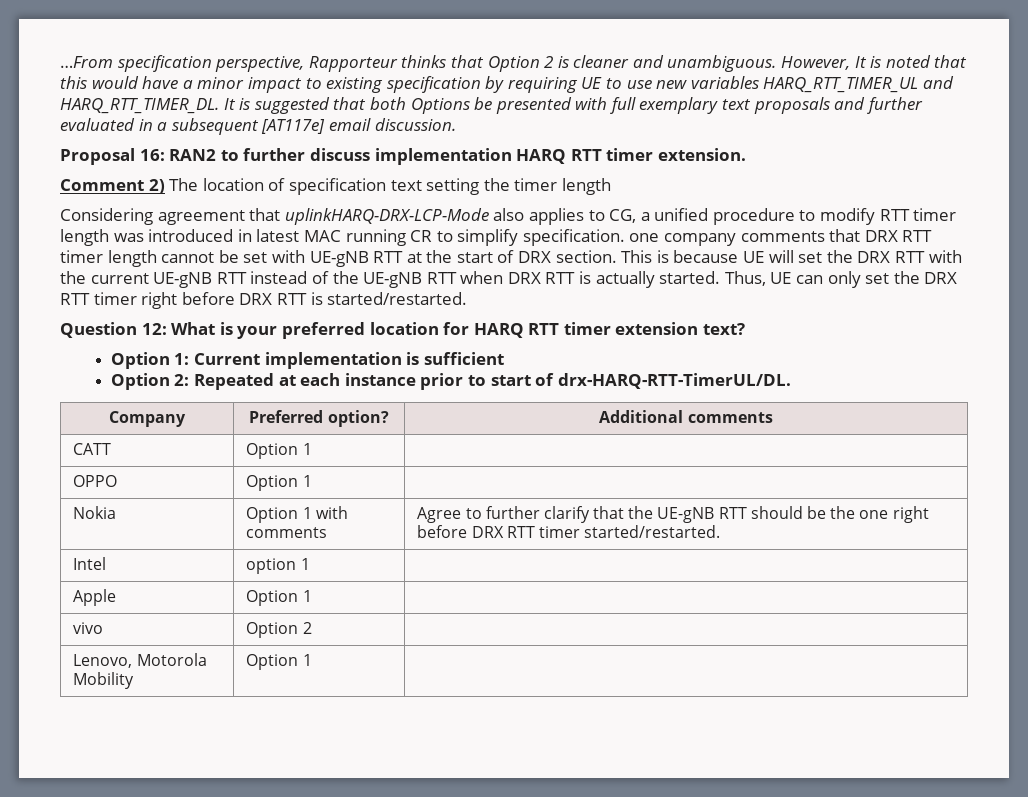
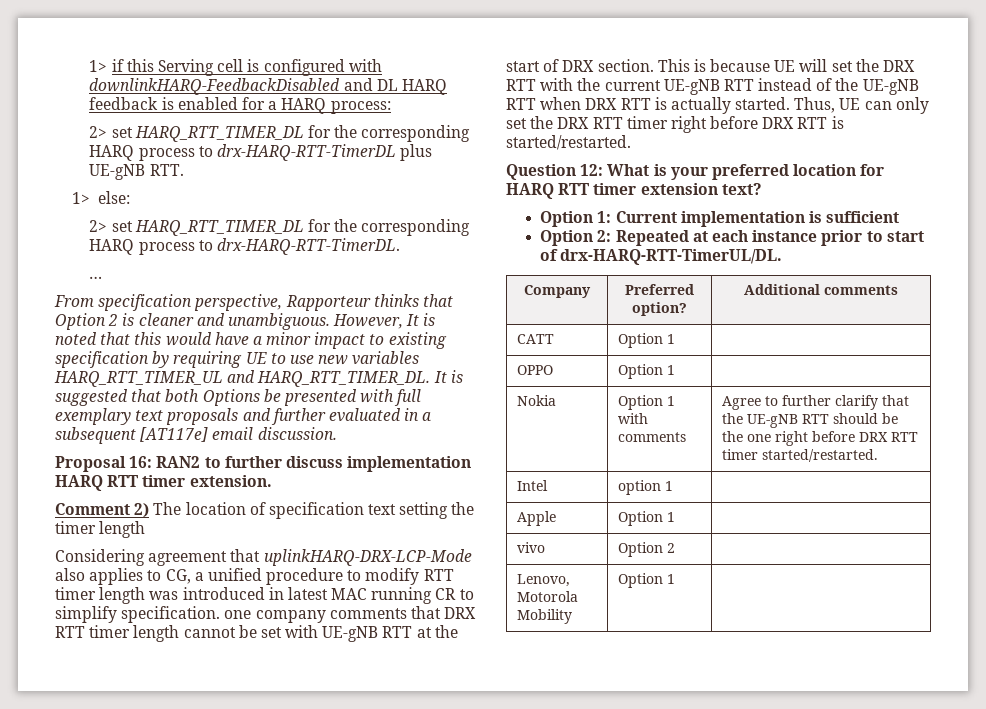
[60,56,113,68] …From -> [89,59,382,76] [89,78,447,95] [89,97,391,114] [89,125,471,142] [89,144,433,161] [89,164,184,180] [72,191,130,204] [89,219,471,236] [89,238,400,255] [89,276,103,279] [54,295,94,307] 1> if this Serving cell is configured with downlinkHARQ-FeedbackDisabled and DL HARQ feedback is enabled for a HARQ process: // 2> set HARQ_RTT_TIMER_DL for the corresponding HARQ process to drx-HARQ-RTT-TimerDL plus UE-gNB RTT. // 1> else: // 2> set HARQ_RTT_TIMER_DL for the corresponding HARQ process to drx-HARQ-RTT-TimerDL. // … // From

